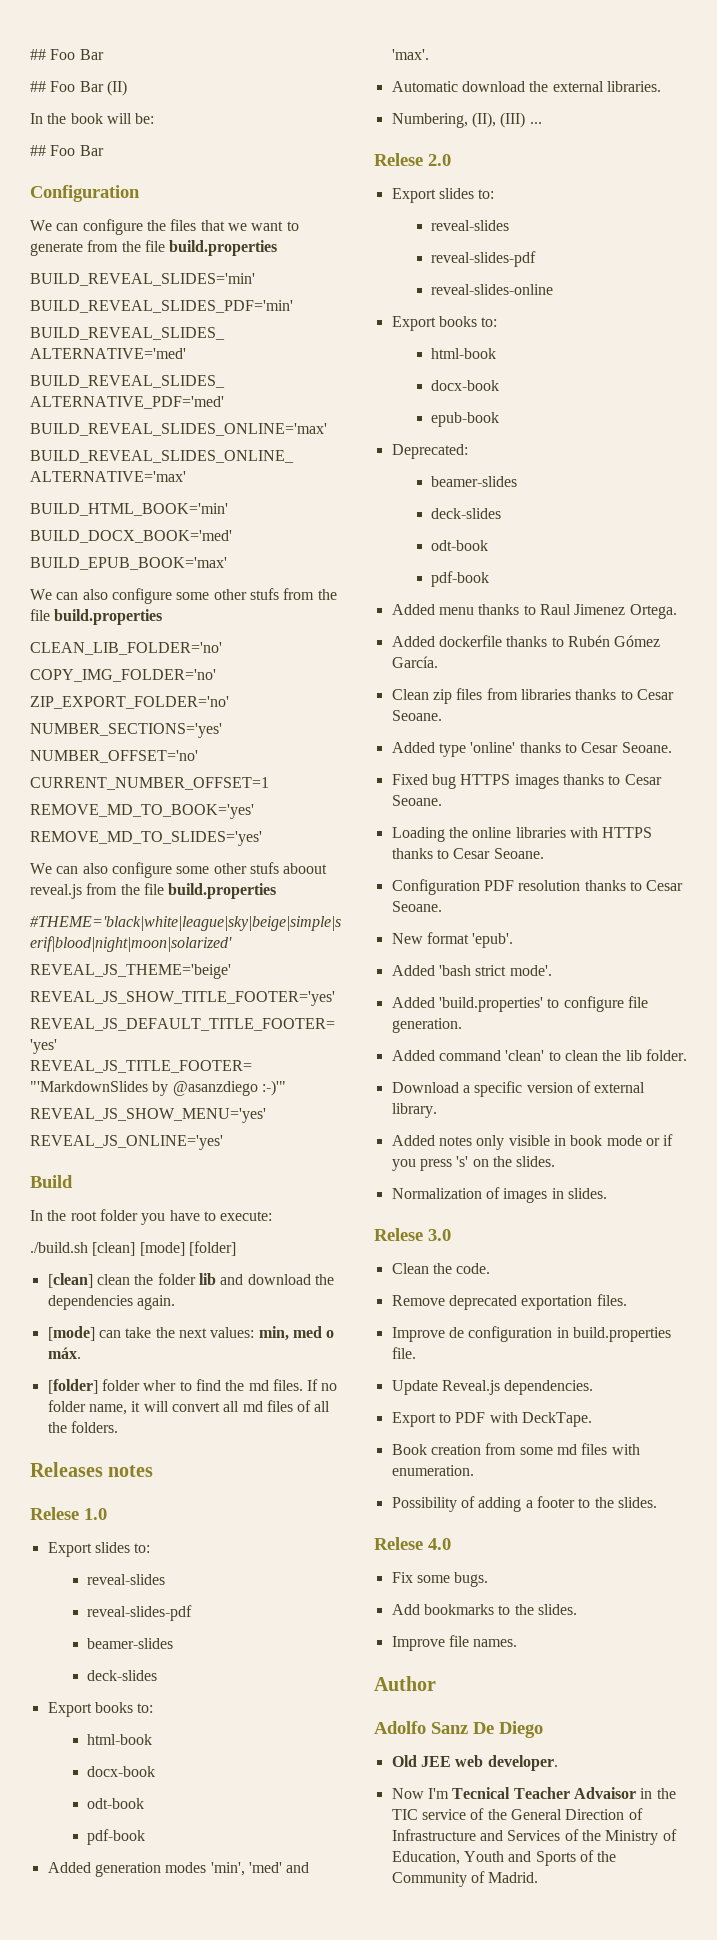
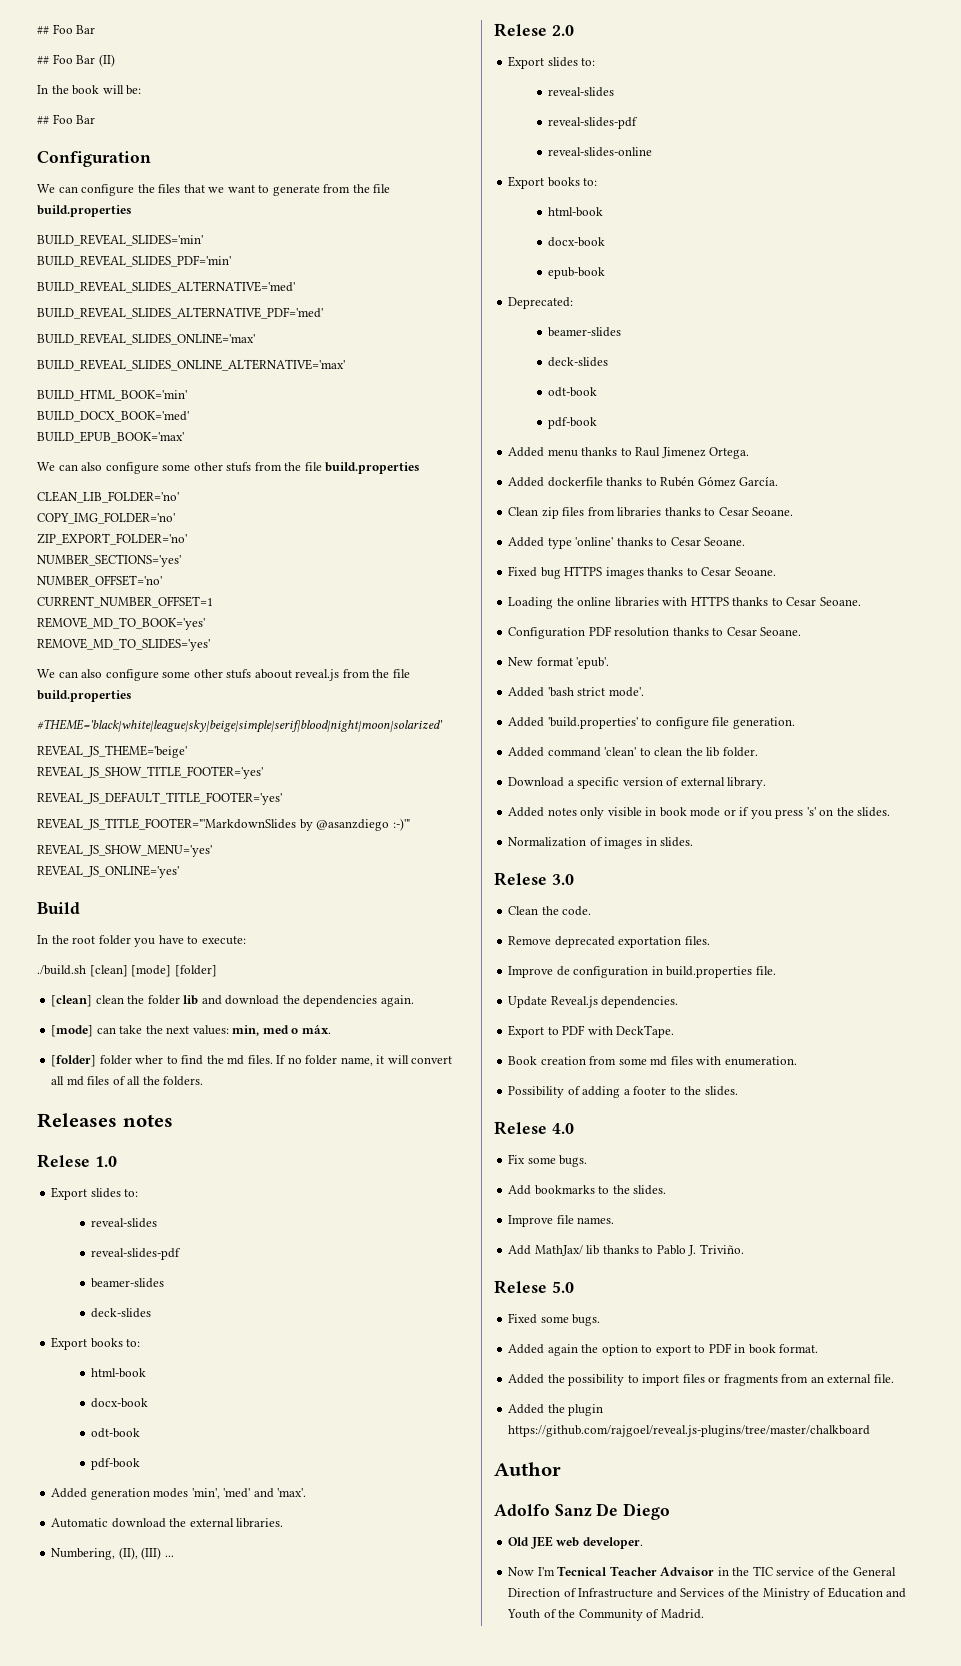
(518, 1643) none -> [508,1244,744,1256] [494,1280,574,1294] [508,1313,601,1326] [508,1343,819,1356] [508,1374,894,1386] [508,1404,604,1416] [508,1425,871,1437] // Add MathJax/ lib thanks to Pablo J. Triviño. // Relese 5.0 // Fixed some bugs. // Added again the option to export to PDF in book format. // Added the possibility to import files or fragments from an external file. // Added the plugin https://github.com/rajgoel/reveal.js-plugins/tree/master/chalkboard
[391,1851,576,1866] Education, Youth and Sports -> [827,1587,907,1598] [507,1609,541,1619] Education and Youth

